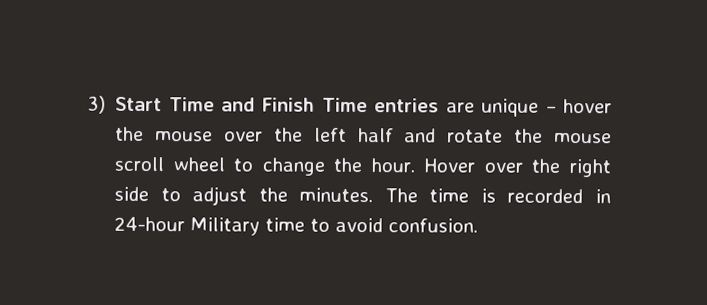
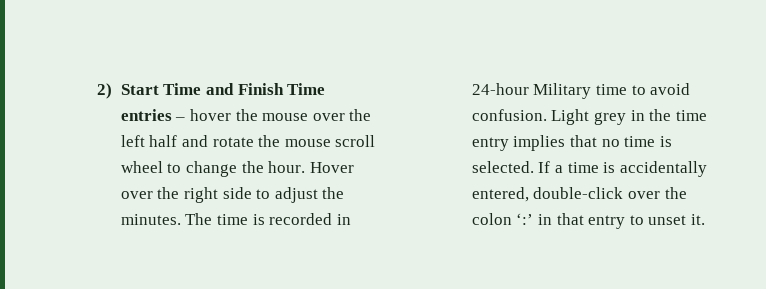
[86,95,106,114] 3) -> [96,83,112,99] 2)
[445,98,540,117] are unique -> (172, 115) none
(479, 225) none -> [551,109,707,125] [471,135,672,151] [471,161,707,177] [471,187,687,202] [471,213,705,229] Light grey in the time entry implies that no time is selected. If a time is accidentally entered, double-click over the colon ‘:’ in that entry to unset it.

